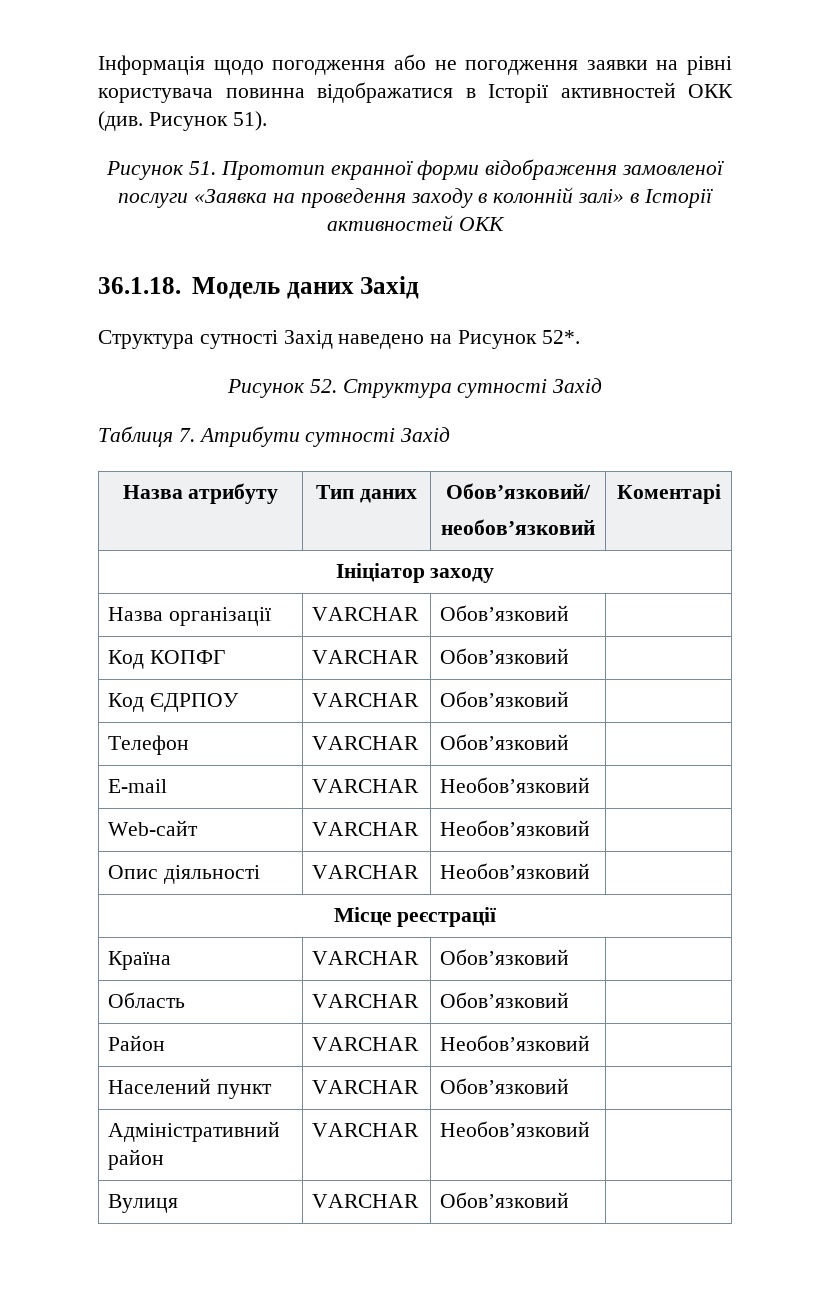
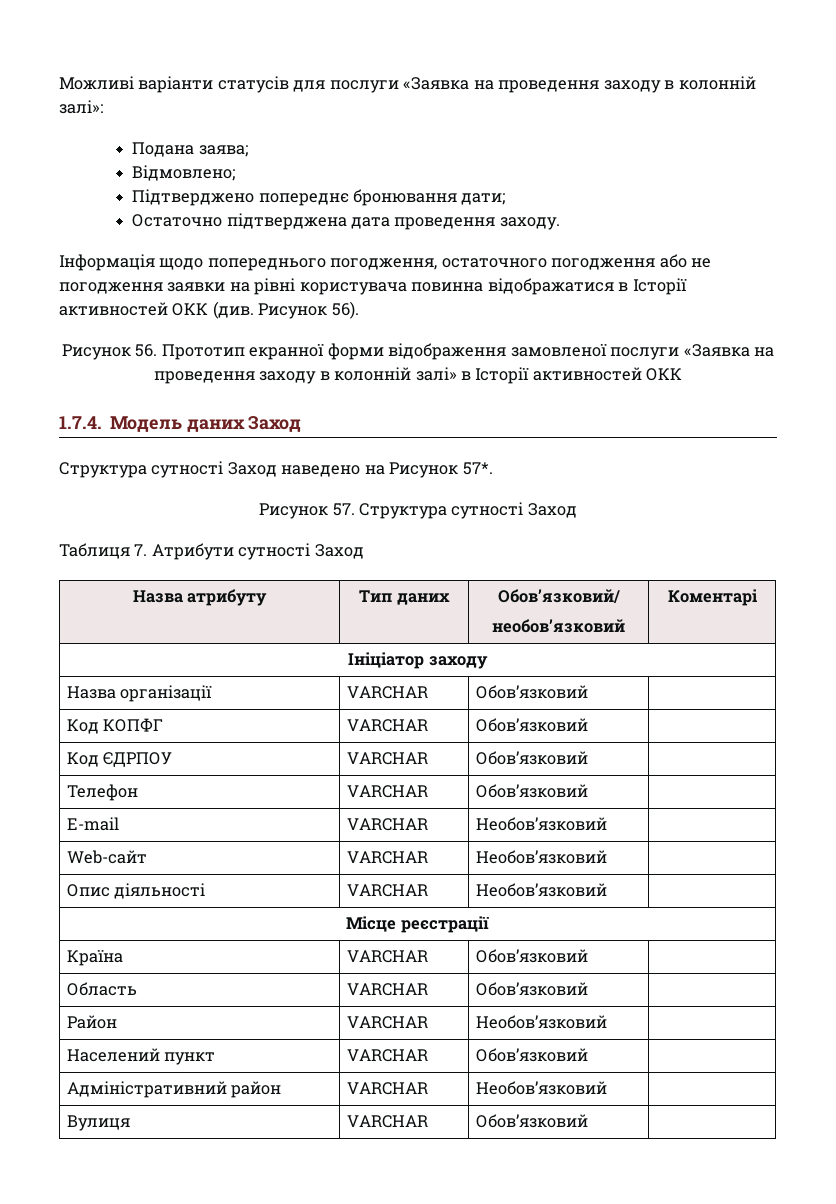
[98,55,264,75] Інформація щодо -> [59,76,756,93] [59,100,103,114] [132,142,248,157] [132,165,236,181] [132,189,506,206] [132,213,560,230] [59,254,547,271] Можливі варіанти статусів для послуги «Заявка на проведення заходу в колонній залі»: // Подана заява; // Відмовлено; // Підтверджено попереднє бронювання дати; // Остаточно підтверджена дата проведення заходу. // Інформація щодо попереднього погодження, остаточного
[232,111,267,131] [106,161,216,180] 51). // Рисунок 51. -> [331,301,359,319] [61,344,158,360] 56). // Рисунок 56.
[98,277,181,294] 36.1.18. -> [59,416,102,429] 1.7.4.
[360,276,420,299] [98,330,333,349] Захід // Структура сутності Захід -> [247,416,301,432] [59,461,277,478] Заход // Структура сутності Заход
[541,330,580,344] [226,378,603,398] 52*. // Рисунок 52. Структура сутності Захід -> [462,462,493,475] [259,502,577,519] 57*. // Рисунок 57. Структура сутності Заход
[401,427,451,442] Захід -> [314,544,364,559] Заход

